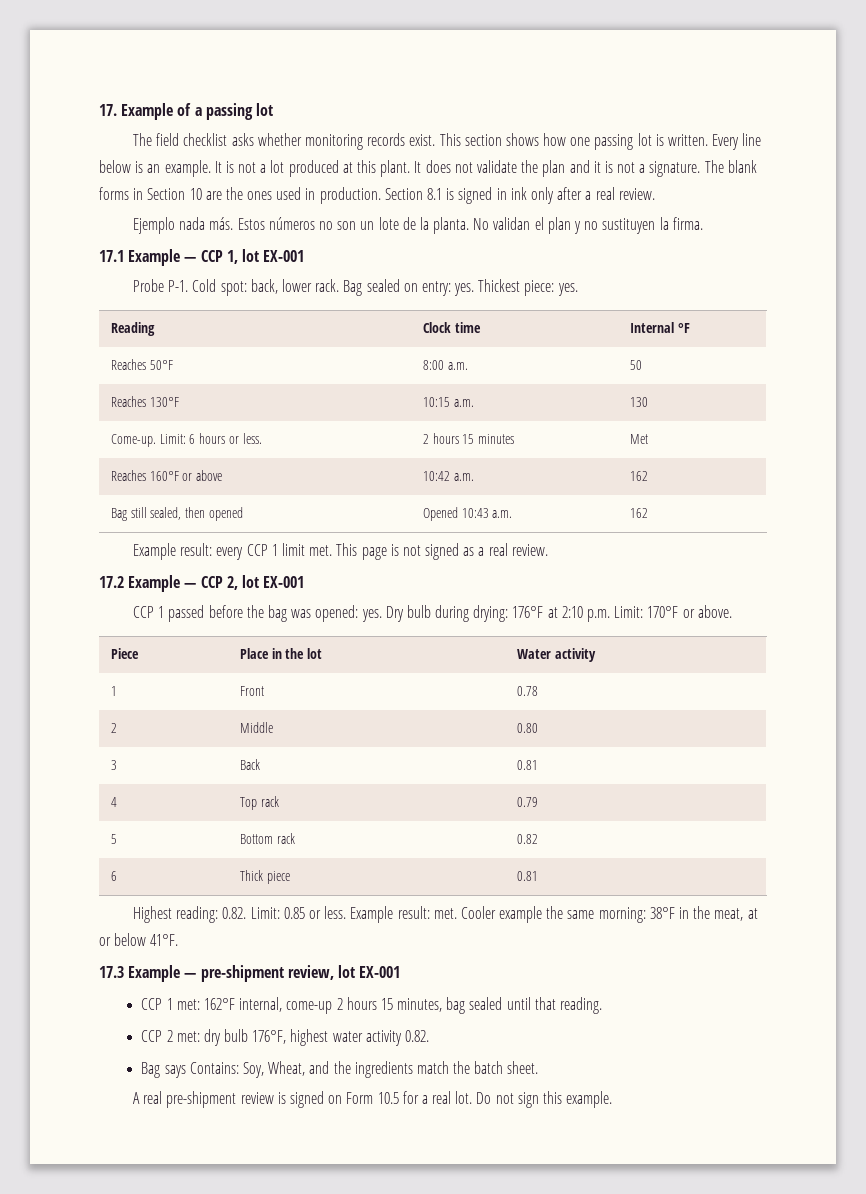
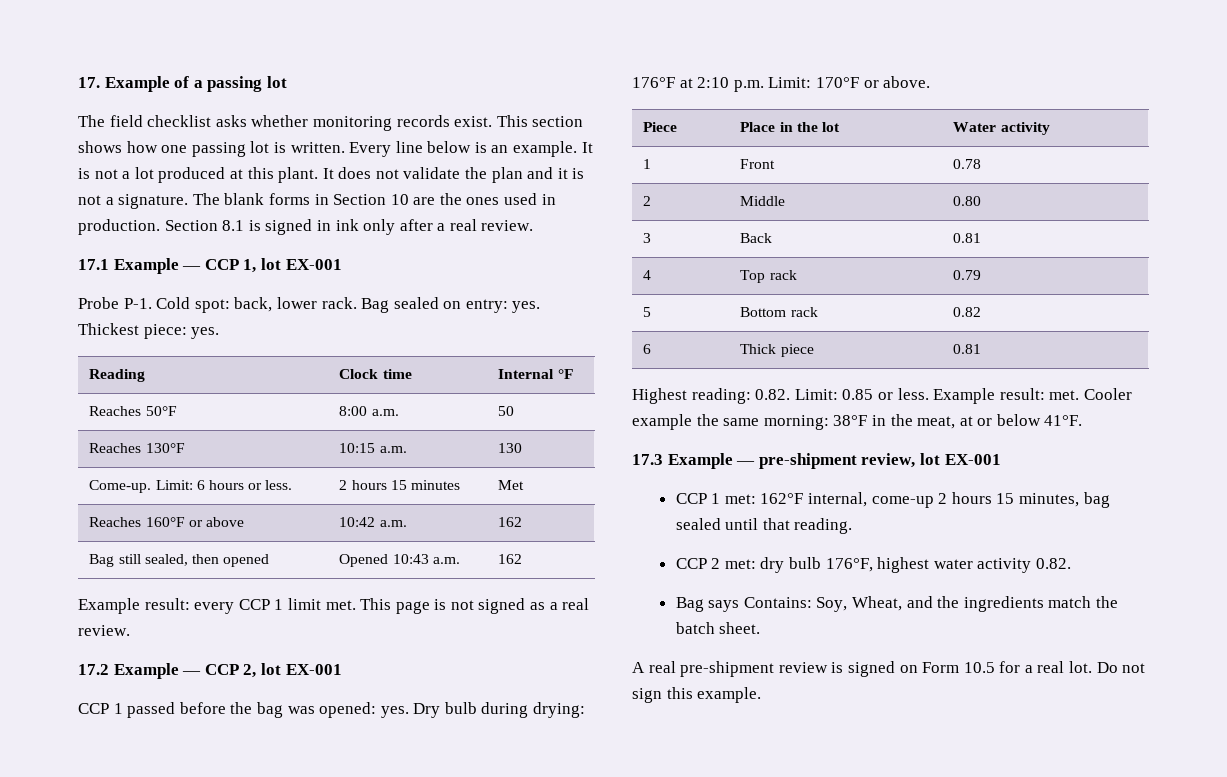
[133,217,703,234] // Ejemplo nada más. Estos números no son un lote de la planta. No validan el plan y no sustituyen la firma. -> (534, 225) none

